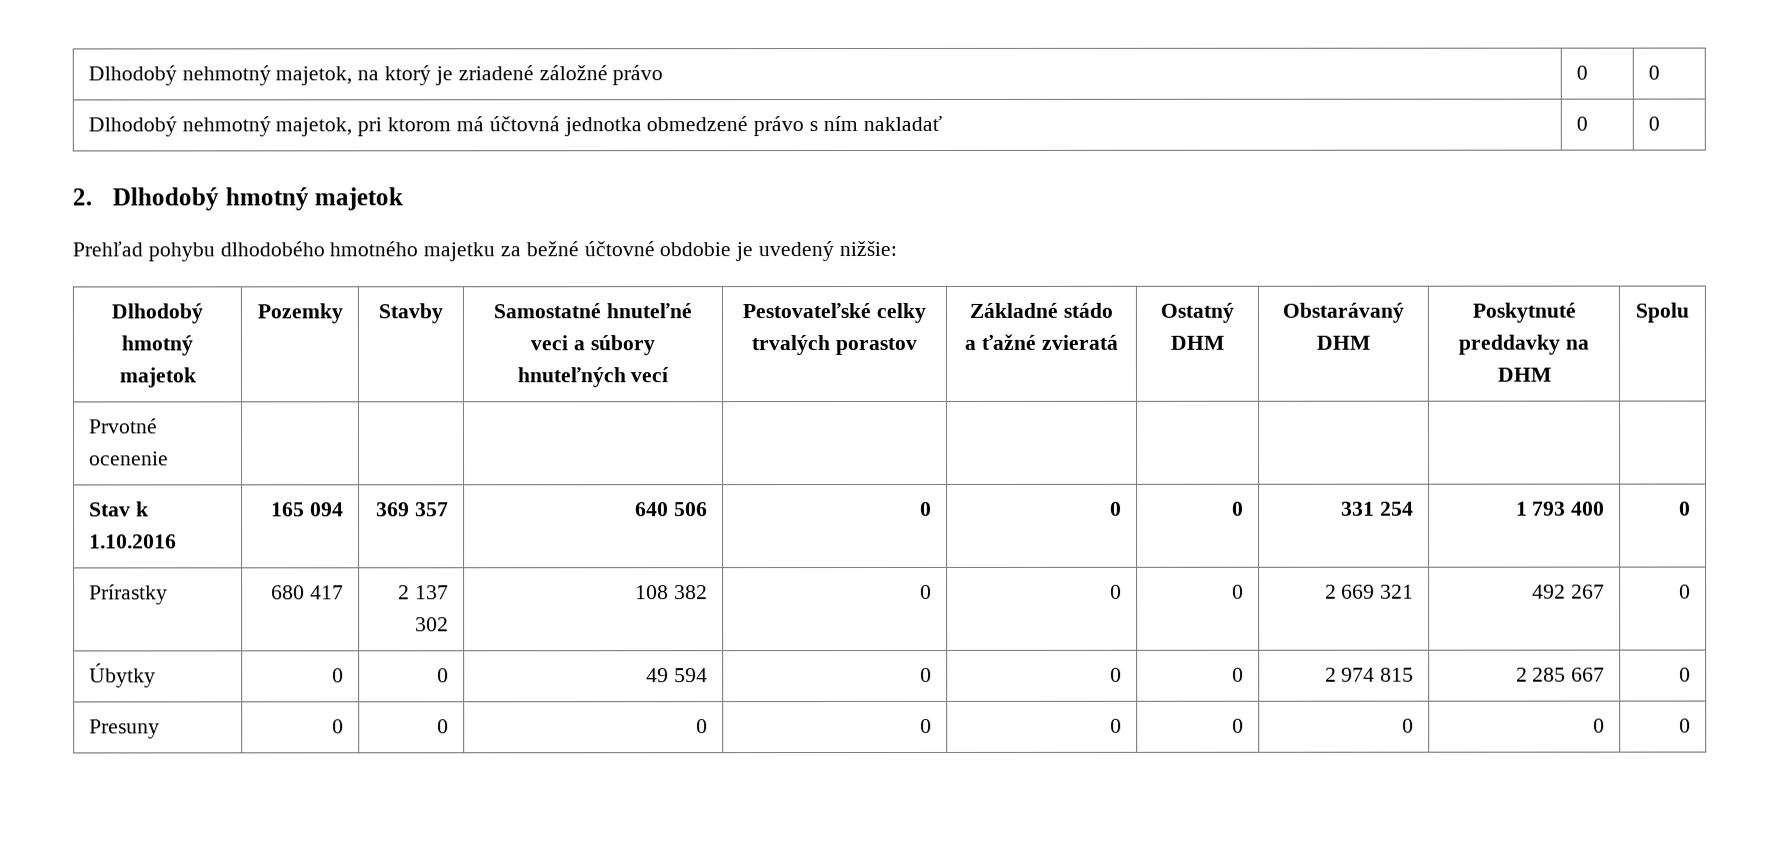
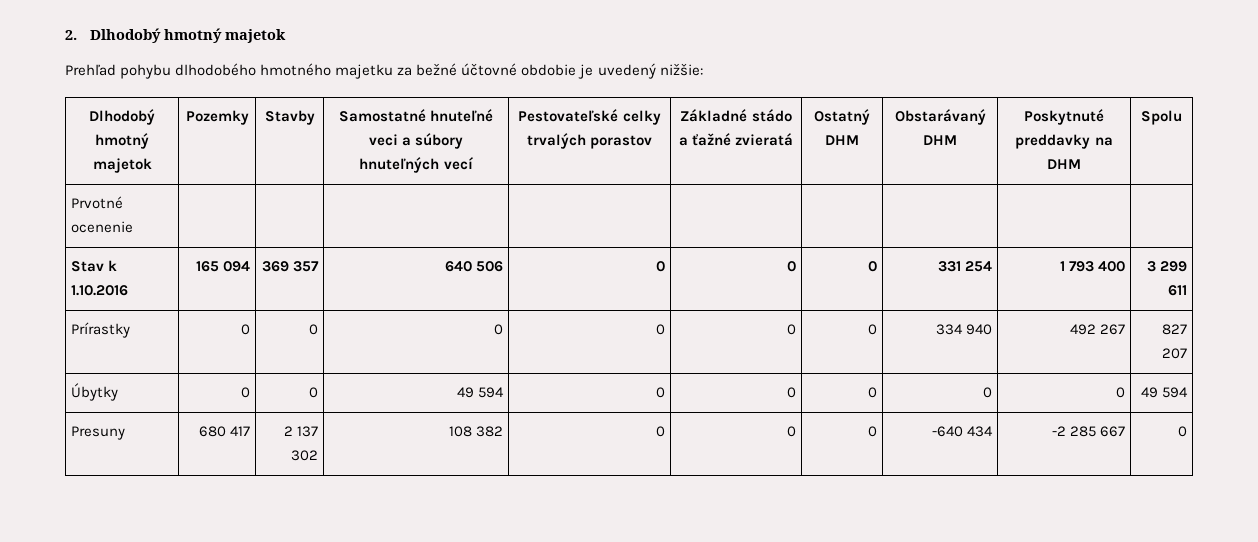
[87,65,664,86] [1575,65,1588,80] [1647,65,1660,80] [87,115,942,137] [1575,116,1588,131] [1647,116,1660,131] Dlhodobý nehmotný majetok, na ktorý je zriadené záložné právo | 0 | 0 // Dlhodobý nehmotný majetok, pri ktorom má účtovná jednotka obmedzené právo s ním nakladať | 0 | 0 // -> (65, 35) none
[1679,501,1692,516] [88,584,168,605] 0 // Prírastky -> [1146,261,1187,272] [1167,285,1187,296] [71,322,131,338] [240,324,250,335] [308,324,318,335] [493,324,503,335] [655,324,665,335] [786,324,796,335] [867,324,877,335] [935,324,992,335] [1069,324,1125,335] [1161,324,1187,335] [1161,348,1187,359] [71,383,119,401] [240,387,250,398] [308,387,318,398] [456,387,504,398] [655,387,665,398] [786,387,796,398] [867,387,877,398] [982,387,992,398] [1115,387,1125,398] [1140,387,1188,398] [71,426,126,440] 3 299 611 // Prírastky | 0 | 0 | 0 | 0 | 0 | 0 | 334 940 | 492 267 | 827 207 // Úbytky | 0 | 0 | 49 594 | 0 | 0 | 0 | 0 | 0 | 49 594 // Presuny
[1324,584,1415,599] [1532,584,1606,599] [1679,584,1692,599] [88,663,156,688] [332,668,345,683] [437,668,450,683] [646,668,709,683] [920,667,933,682] [1110,667,1123,682] [1232,667,1245,682] [1324,667,1415,682] [1515,667,1606,682] [1679,667,1692,682] [88,719,160,739] [332,719,345,734] [437,719,450,734] [696,719,709,734] [920,718,933,733] [1110,718,1123,733] [1232,718,1245,733] [1402,718,1415,733] [1593,718,1606,733] 2 669 321 | 492 267 | 0 // Úbytky | 0 | 0 | 49 594 | 0 | 0 | 0 | 2 974 815 | 2 285 667 | 0 // Presuny | 0 | 0 | 0 | 0 | 0 | 0 | 0 | 0 -> [931,426,993,437] [1051,426,1125,437] -640 434 | -2 285 667

